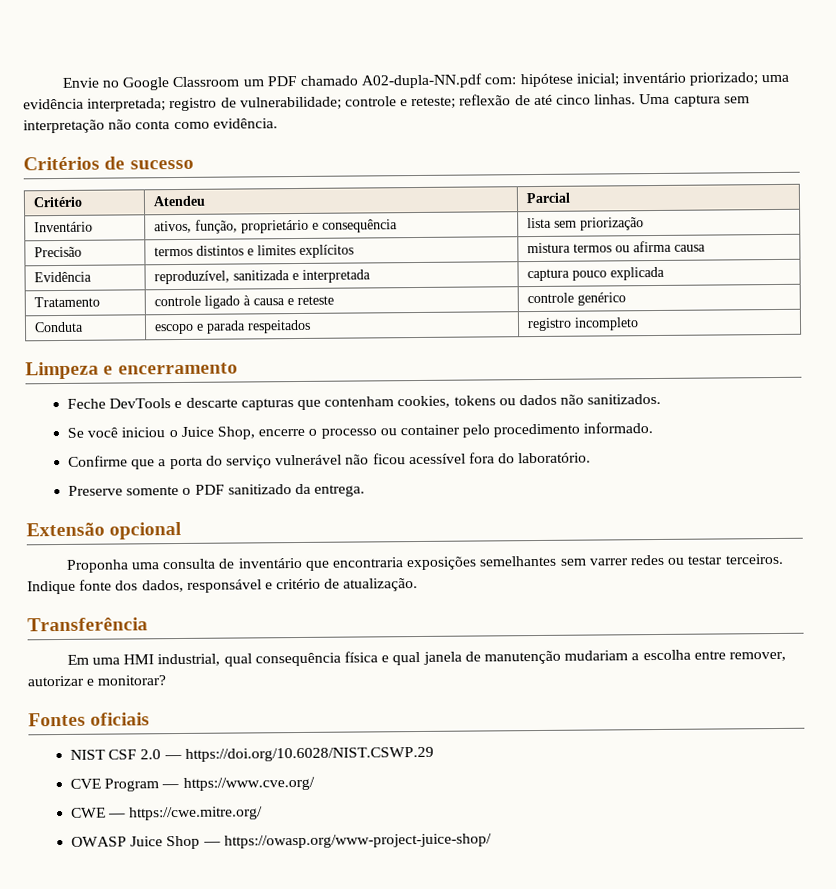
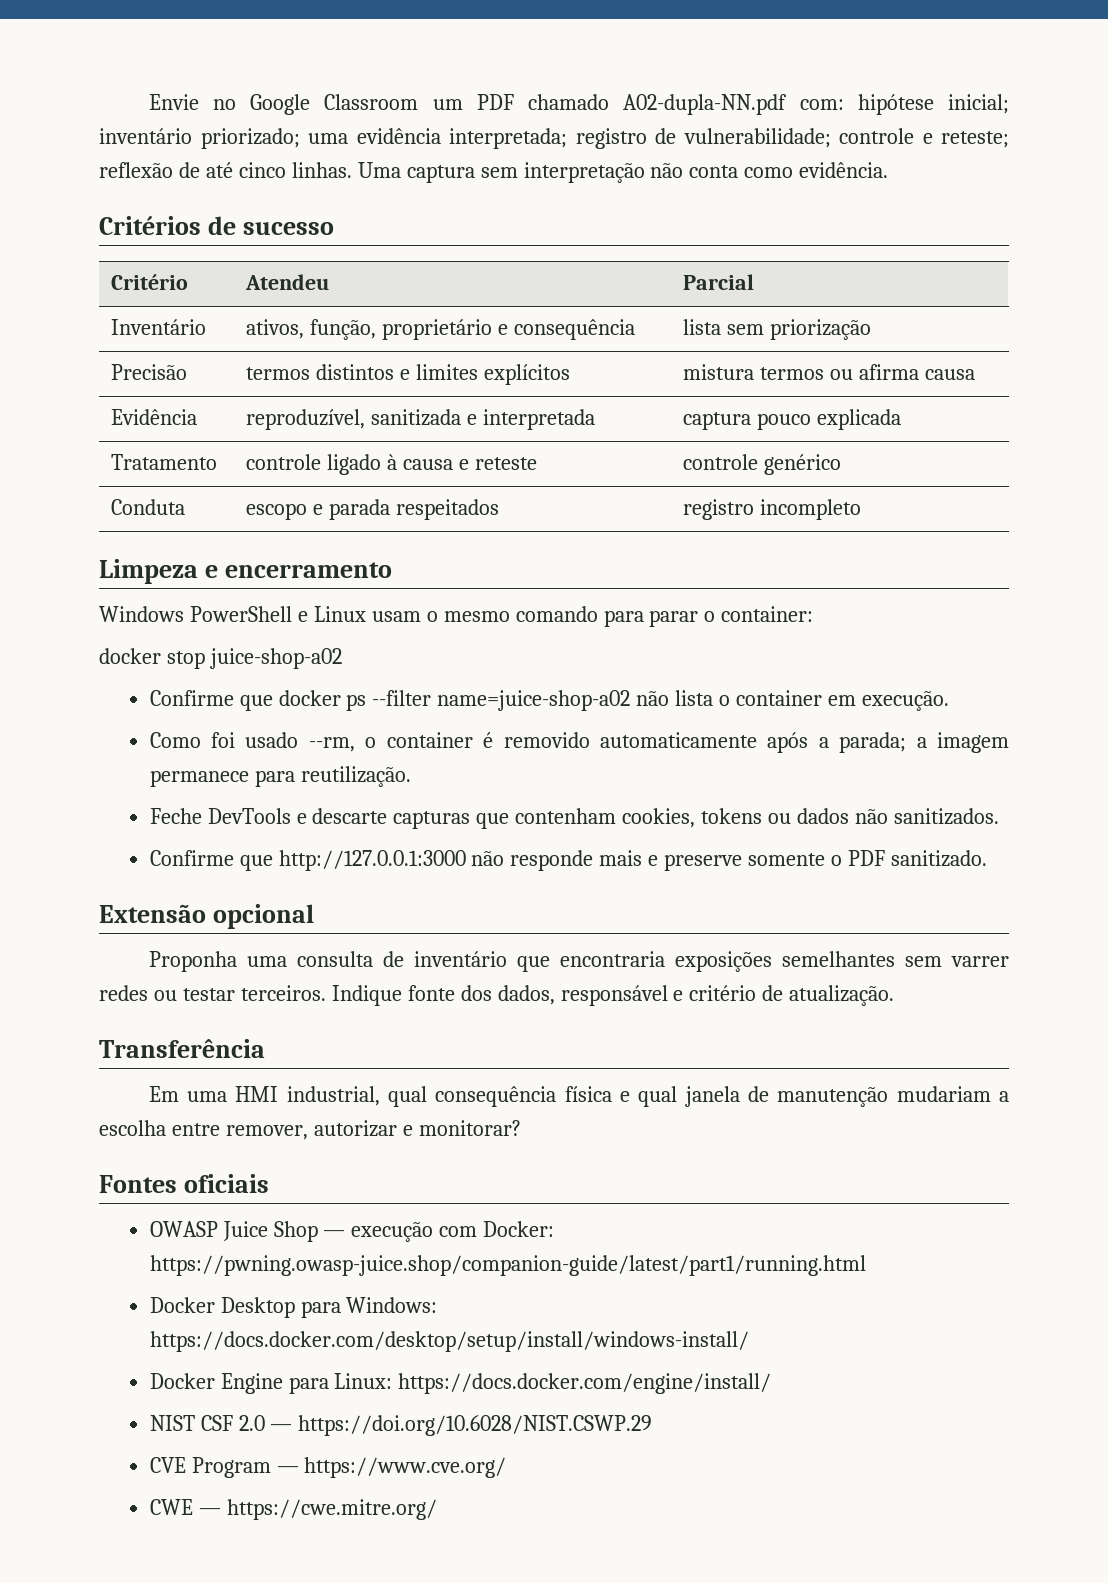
(238, 368) none -> [99,606,814,627] [99,648,342,669] [149,690,949,711] [149,732,1010,753] [149,766,411,787] // Windows PowerShell e Linux usam o mesmo comando para parar o container: // docker stop juice-shop-a02 // Confirme que docker ps --filter name=juice-shop-a02 não lista o container em execução. // Como foi usado --rm, o container é removido automaticamente após a parada; a imagem permanece para reutilização.
[67,422,654,440] [68,452,592,470] [68,483,366,497] Se você iniciou o Juice Shop, encerre o processo ou container pelo procedimento informado. // Confirme que a porta do serviço vulnerável não ficou acessível fora do laboratório. // Preserve somente o PDF sanitizado da entrega. -> [149,850,987,871] Confirme que http://127.0.0.1:3000 não responde mais e preserve somente o PDF sanitizado.
(151, 719) none -> [149,1221,555,1242] [149,1255,866,1276] [149,1297,438,1318] [149,1331,749,1352] [149,1373,772,1394] // OWASP Juice Shop — execução com Docker: https://pwning.owasp-juice.shop/companion-guide/latest/part1/running.html // Docker Desktop para Windows: https://docs.docker.com/desktop/setup/install/windows-install/ // Docker Engine para Linux: https://docs.docker.com/engine/install/
[71,833,492,850] // OWASP Juice Shop — https://owasp.org/www-project-juice-shop/ -> (437, 1509) none

